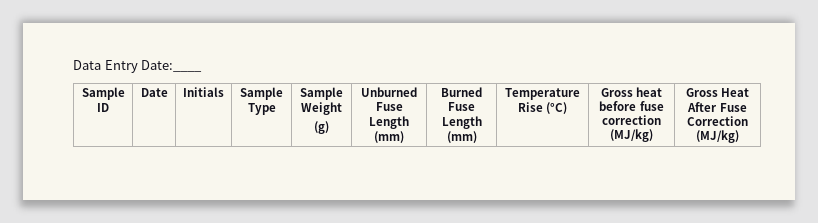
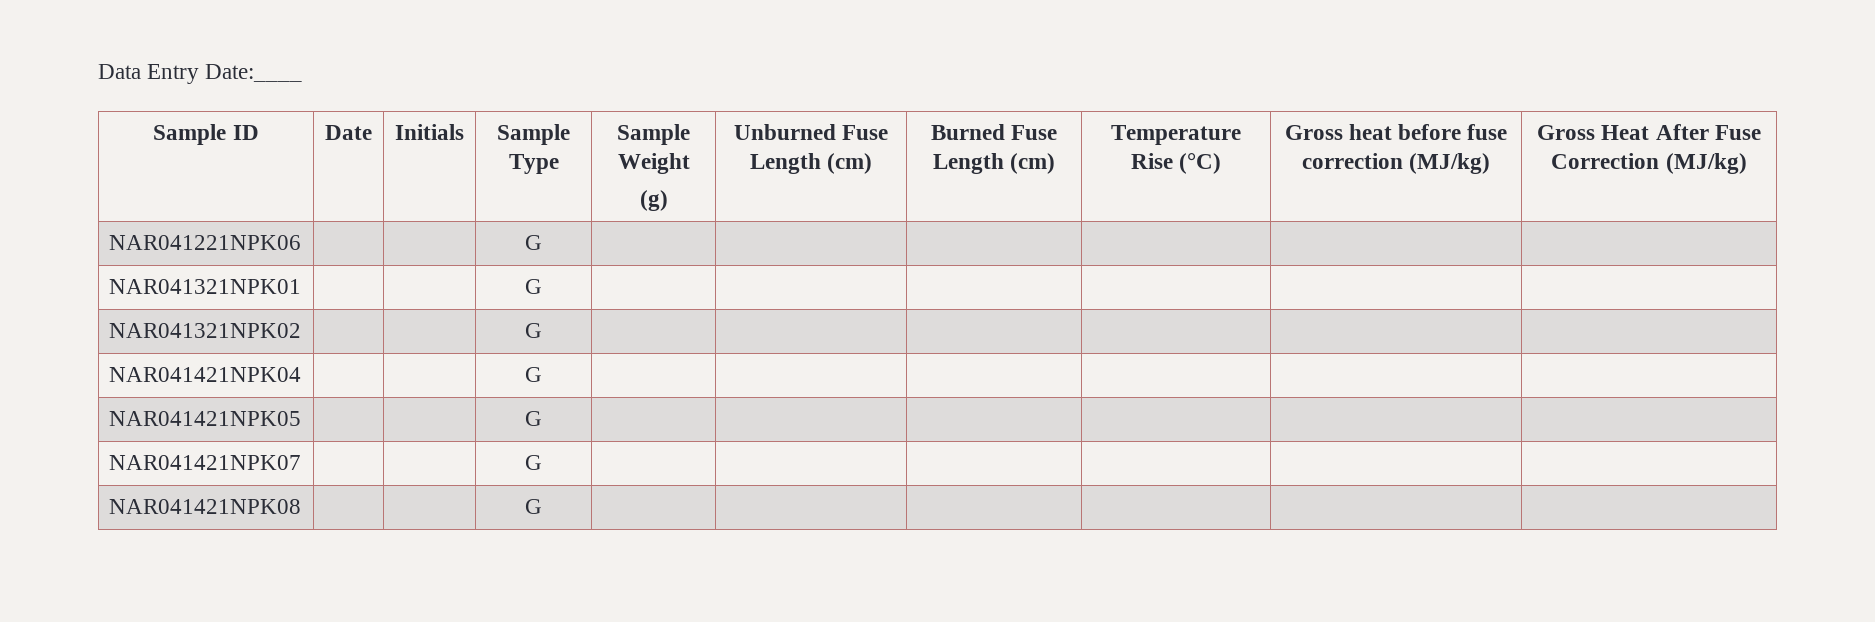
[374,131,404,143] (mm) -> [827,153,873,174] (cm)
[446,131,477,143] (mm) -> [1010,153,1056,174] (cm)
(739, 136) none -> [109,235,302,250] [525,235,542,250] [109,279,302,294] [525,279,542,294] [109,323,302,338] [525,323,542,338] [109,367,302,382] [525,367,542,382] [109,411,302,426] [525,411,542,426] [109,455,302,470] [525,455,542,470] [109,499,302,514] [525,499,542,514] // NAR041221NPK06 | | | G | | | | | | // NAR041321NPK01 | | | G | | | | | | // NAR041321NPK02 | | | G | | | | | | // NAR041421NPK04 | | | G | | | | | | // NAR041421NPK05 | | | G | | | | | | // NAR041421NPK07 | | | G | | | | | | // NAR041421NPK08 | | | G | | | | | |

